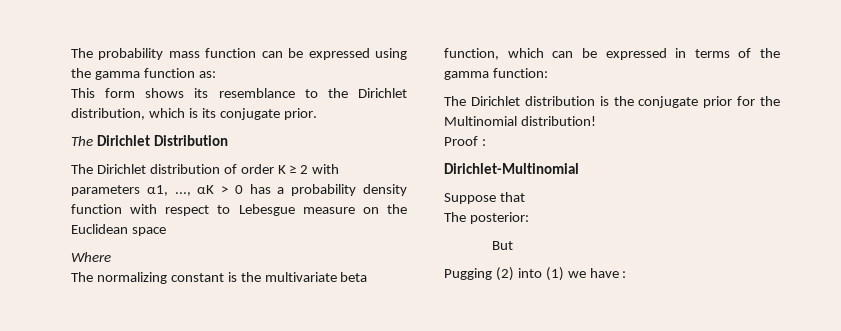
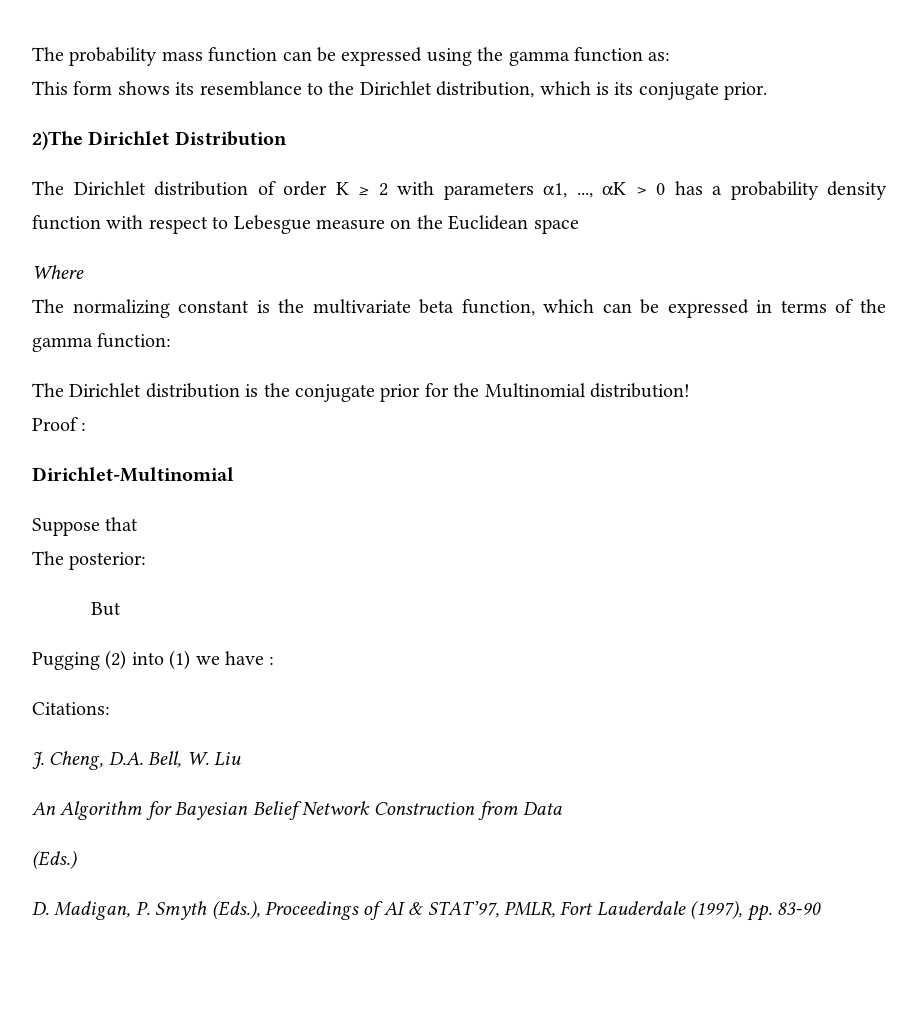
[71,136,93,146] The -> [32,131,83,150] 2)The
(627, 274) none -> [32,702,110,715] [32,751,242,770] [32,801,563,820] [32,850,77,870] [32,900,821,921] // Citations: // J. Cheng, D.A. Bell, W. Liu // An Algorithm for Bayesian Belief Network Construction from Data // (Eds.) // D. Madigan, P. Smyth (Eds.), Proceedings of AI & STAT’97, PMLR, Fort Lauderdale (1997), pp. 83-90

